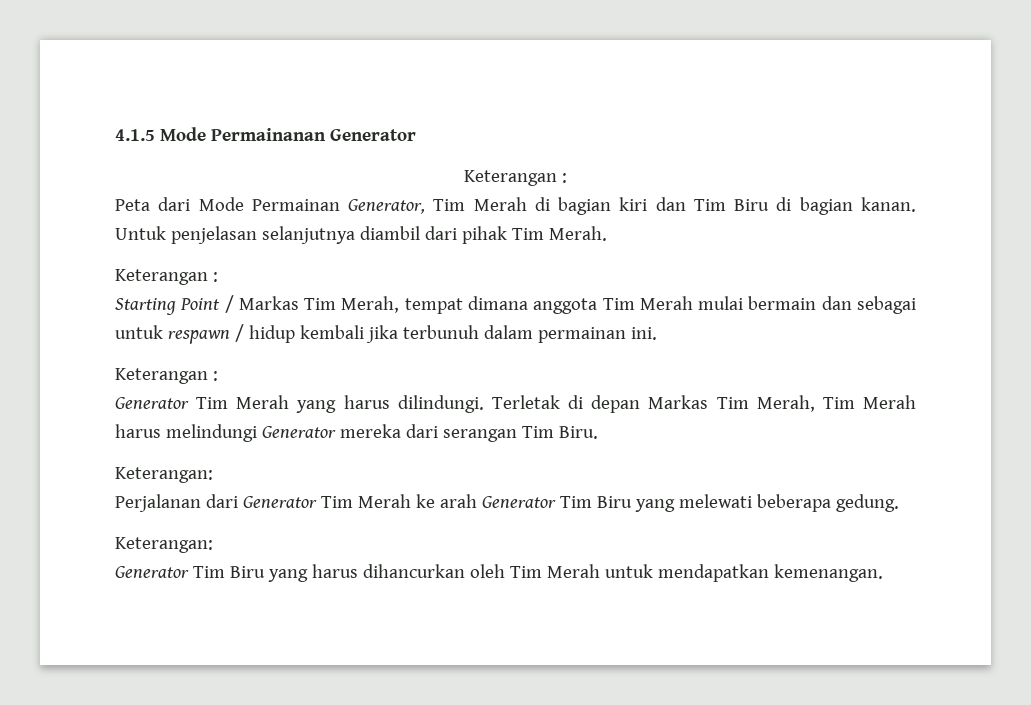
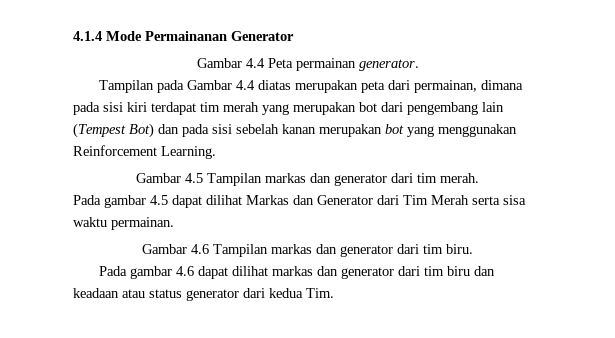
[115,129,155,141] 4.1.5 -> [73,31,102,41] 4.1.4
[464,170,567,186] [115,197,916,215] [115,226,607,244] [115,269,218,285] [115,295,917,315] [115,324,657,344] [115,368,218,384] [115,395,917,413] [115,424,598,442] [115,467,213,483] [115,494,899,512] [115,537,213,553] [115,564,883,582] Keterangan : // Peta dari Mode Permainan Generator, Tim Merah di bagian kiri dan Tim Biru di bagian kanan. Untuk penjelasan selanjutnya diambil dari pihak Tim Merah. // Keterangan : // Starting Point / Markas Tim Merah, tempat dimana anggota Tim Merah mulai bermain dan sebagai untuk respawn / hidup kembali jika terbunuh dalam permainan ini. // Keterangan : // Generator Tim Merah yang harus dilindungi. Terletak di depan Markas Tim Merah, Tim Merah harus melindungi Generator mereka dari serangan Tim Biru. // Keterangan: // Perjalanan dari Generator Tim Merah ke arah Generator Tim Biru yang melewati beberapa gedung. // Keterangan: // Generator Tim Biru yang harus dihancurkan oleh Tim Merah untuk mendapatkan kemenangan. -> [196,58,419,71] [98,80,523,93] [73,102,504,115] [73,123,517,138] [73,145,216,159] [136,173,479,186] [73,195,526,208] [73,217,174,230] [142,244,473,257] [98,266,495,279] [73,288,334,301] Gambar 4.4 Peta permainan generator. // Tampilan pada Gambar 4.4 diatas merupakan peta dari permainan, dimana pada sisi kiri terdapat tim merah yang merupakan bot dari pengembang lain (Tempest Bot) dan pada sisi sebelah kanan merupakan bot yang menggunakan Reinforcement Learning. // Gambar 4.5 Tampilan markas dan generator dari tim merah. // Pada gambar 4.5 dapat dilihat Markas dan Generator dari Tim Merah serta sisa waktu permainan. // Gambar 4.6 Tampilan markas dan generator dari tim biru. // Pada gambar 4.6 dapat dilihat markas dan generator dari tim biru dan keadaan atau status generator dari kedua Tim.

